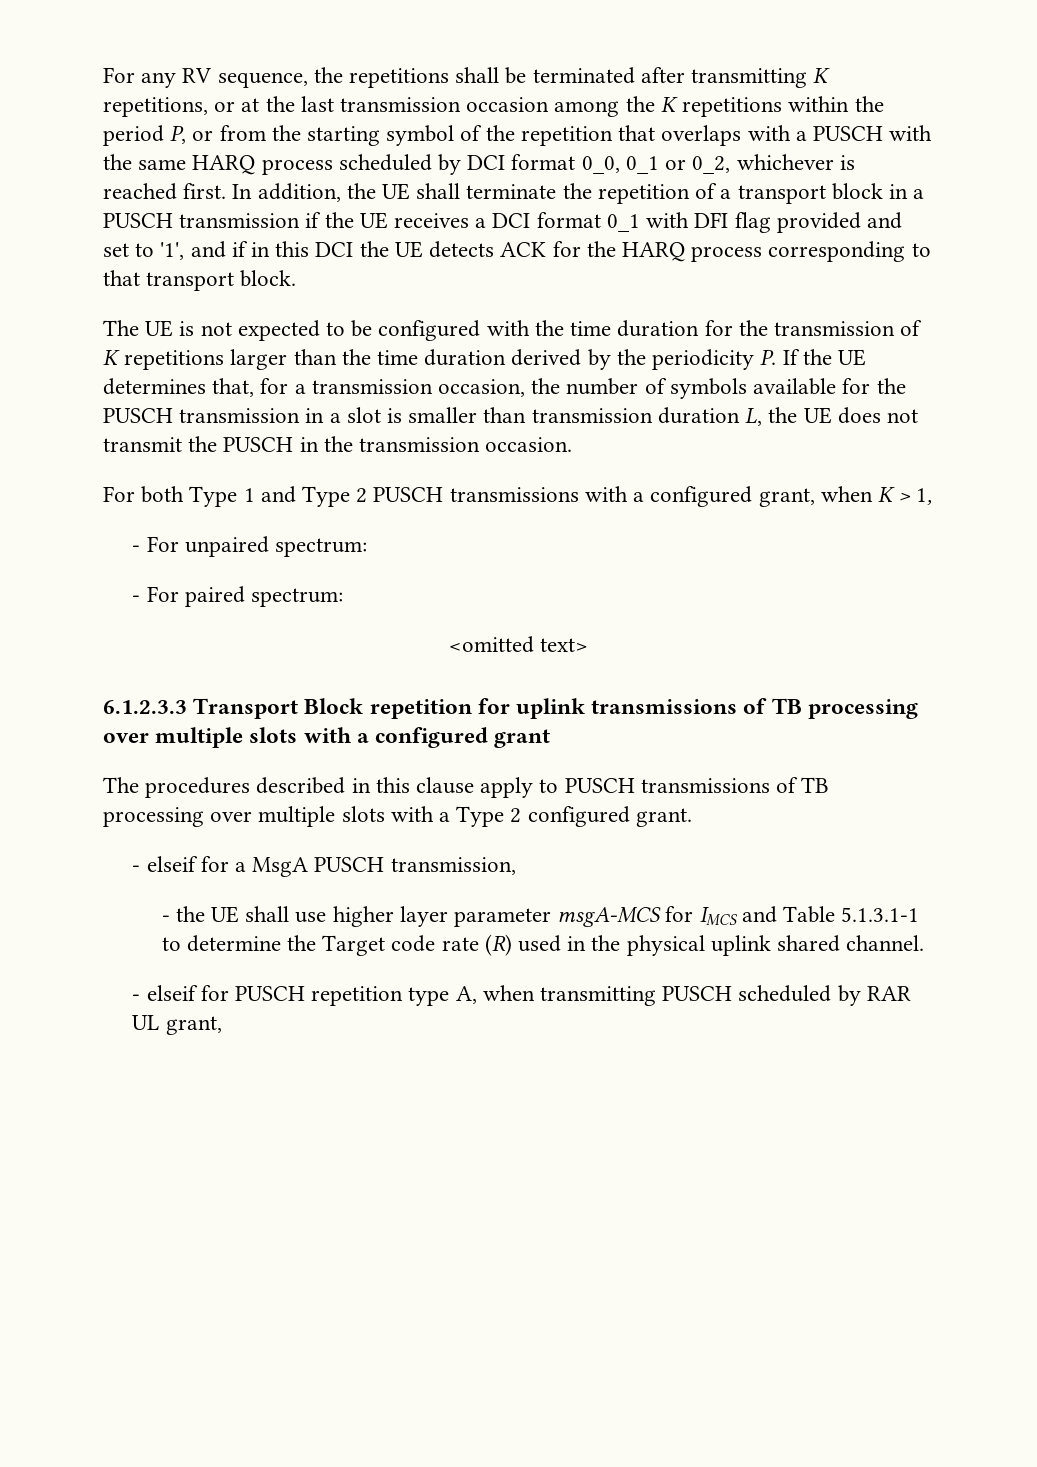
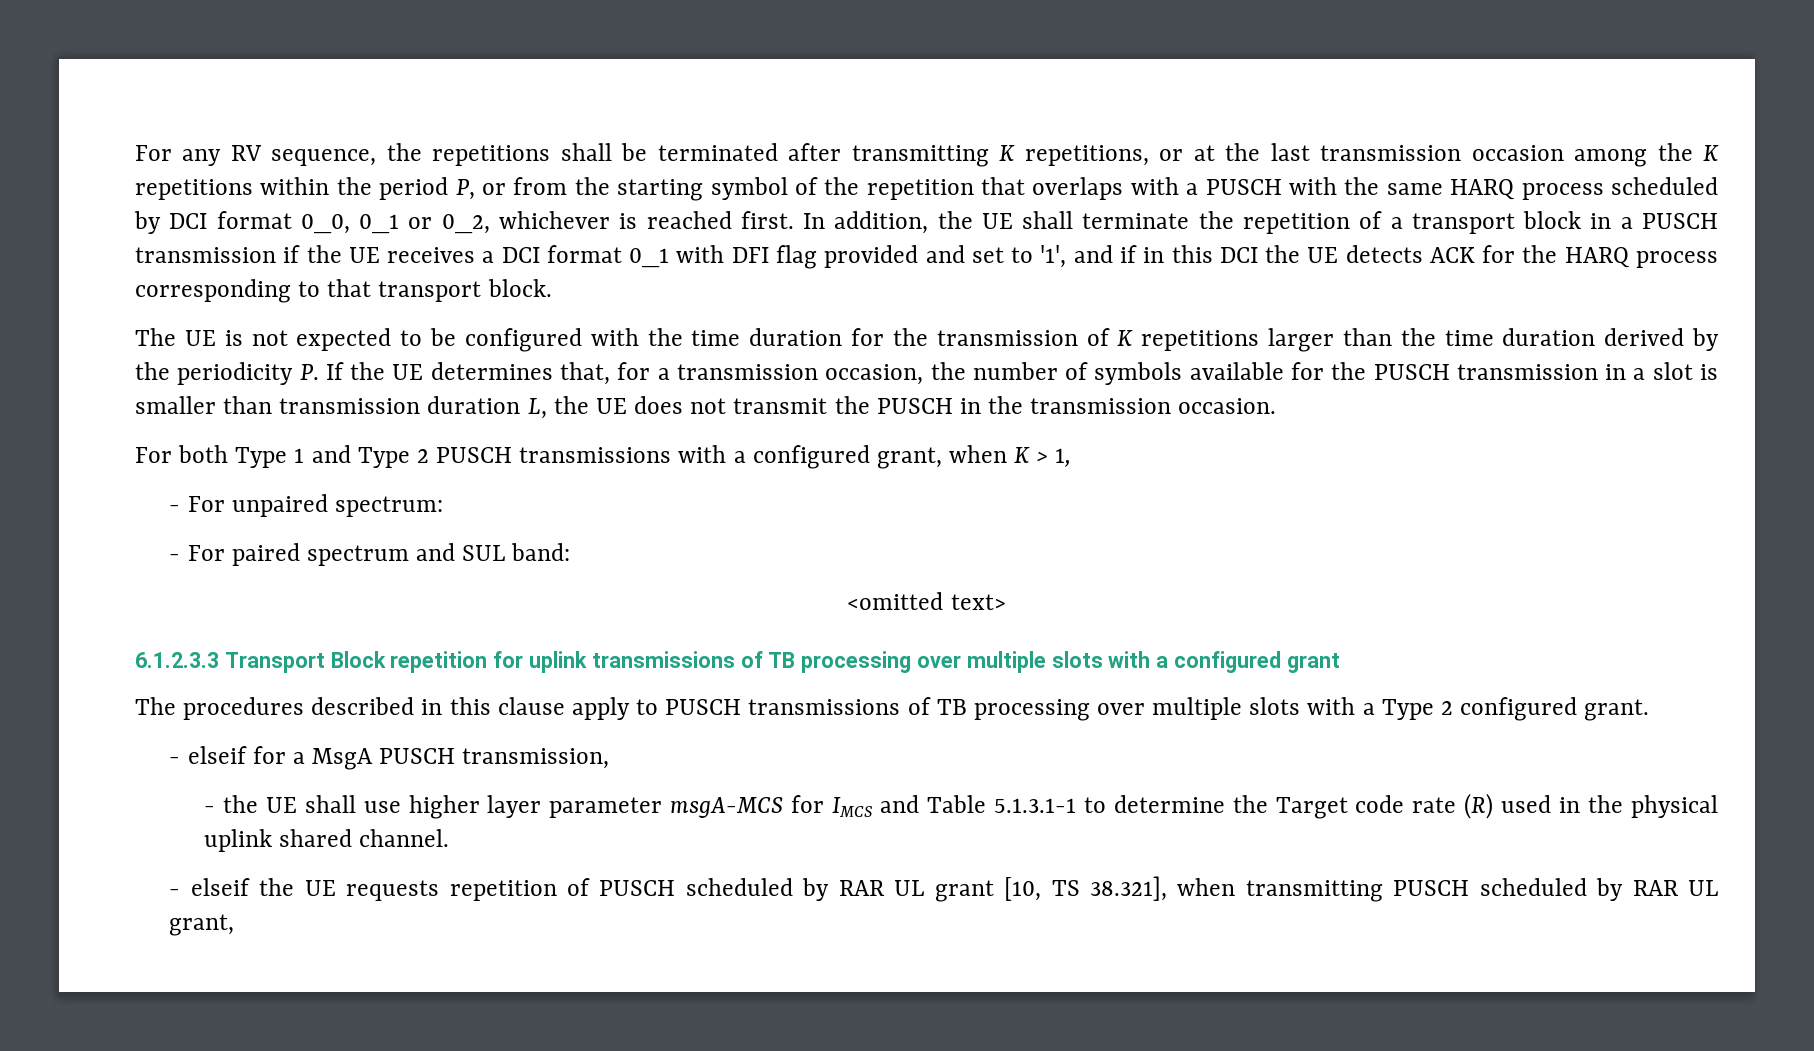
[250,588,343,607] spectrum: -> [306,543,571,566] spectrum and SUL band:
[200,985,477,1006] for PUSCH repetition type A, -> [259,876,1167,902] the UE requests repetition of PUSCH scheduled by RAR UL grant [10, TS 38.321],

